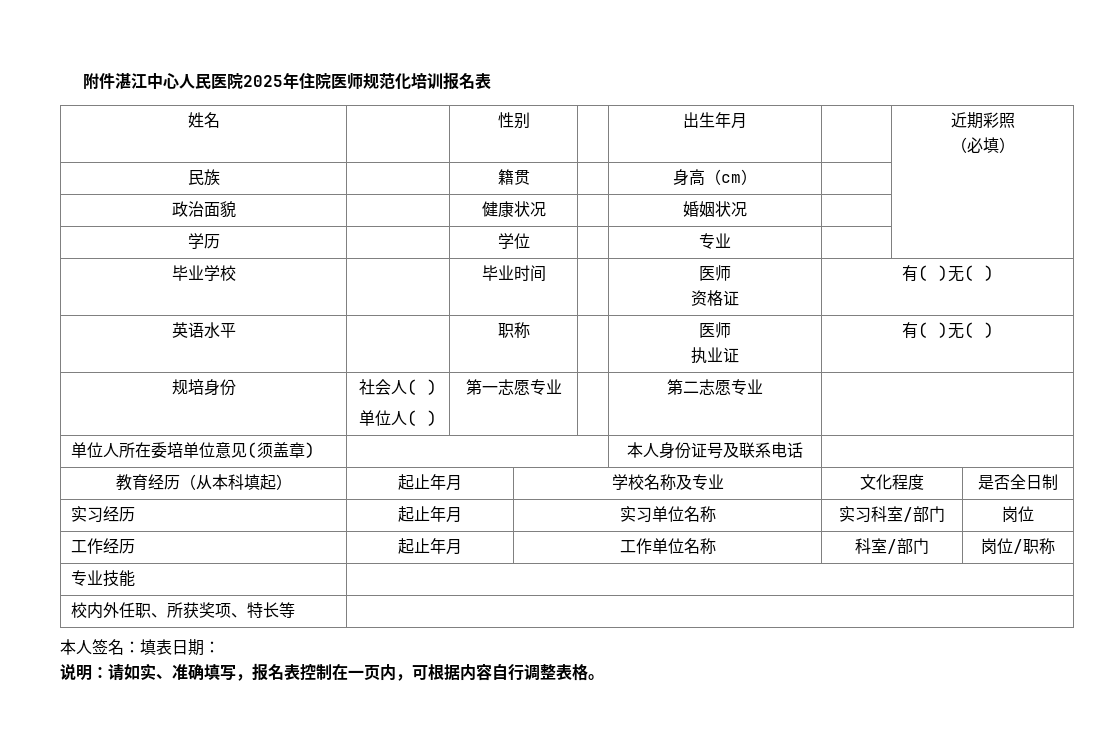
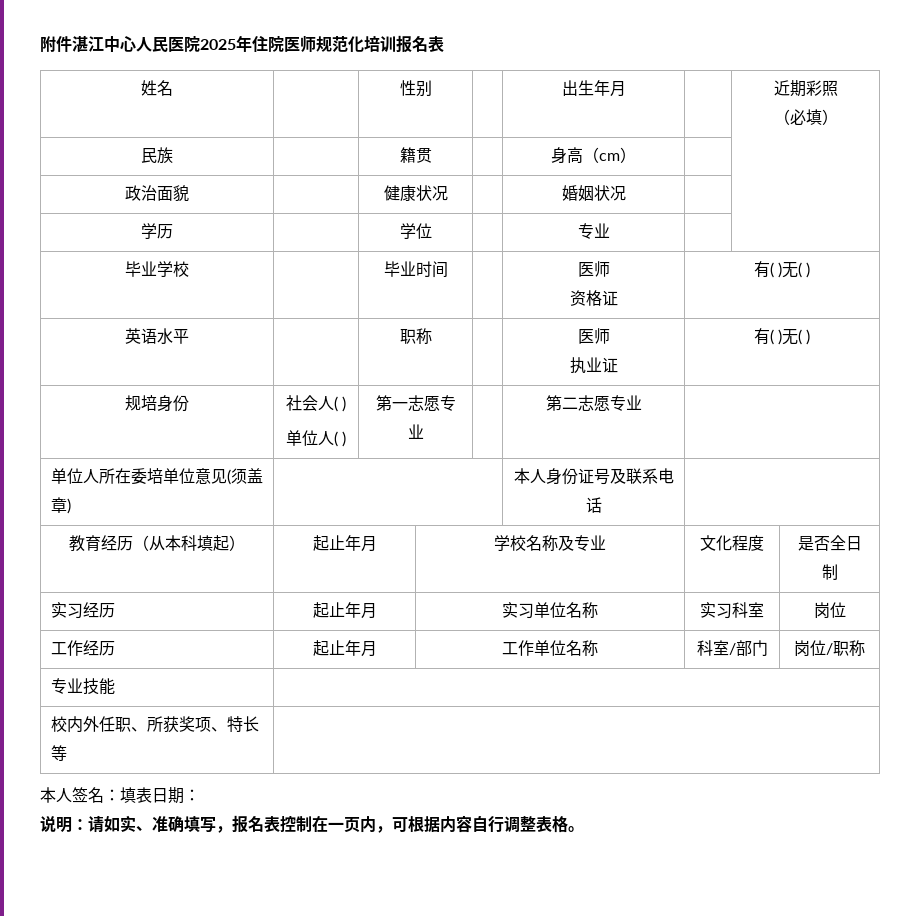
[903,506,945,522] /部门 -> (764, 610) none

